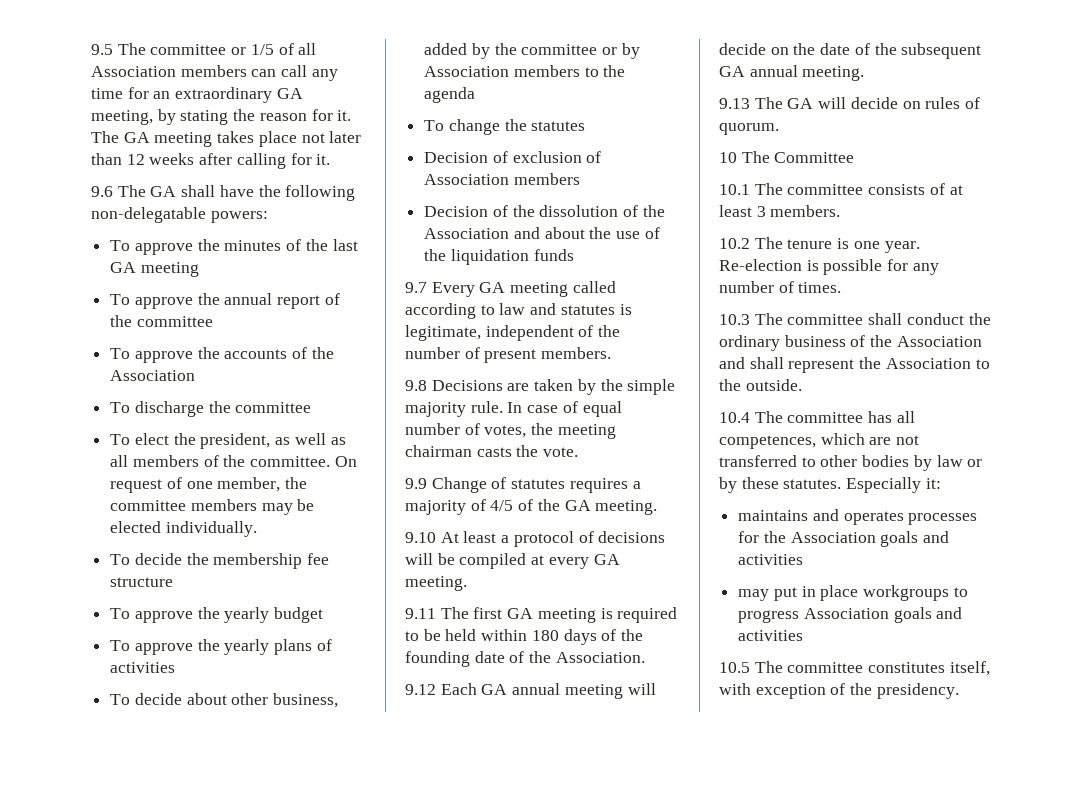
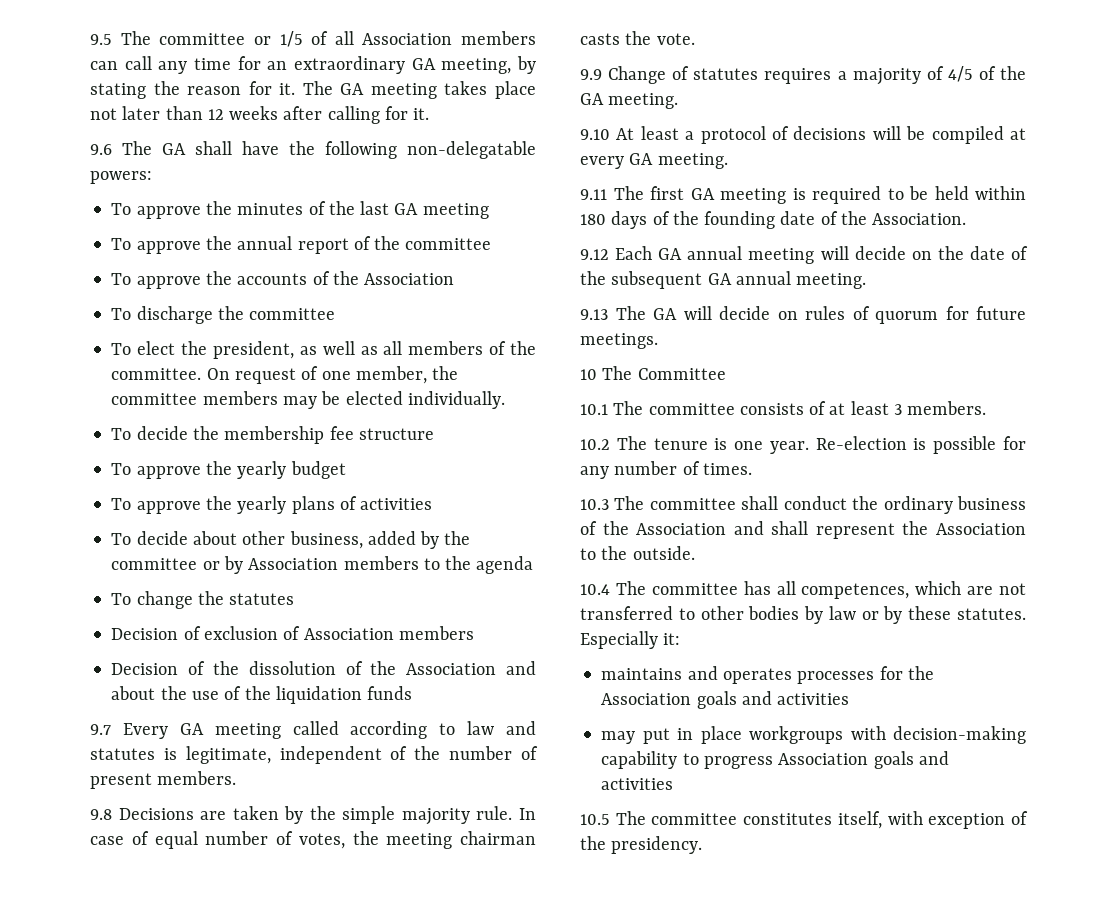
[719,123,779,135] quorum. -> [875,306,1026,324] [580,333,658,349] quorum for future meetings.
(950, 593) none -> [850,726,1026,744] [601,751,678,769] with decision-making capability

